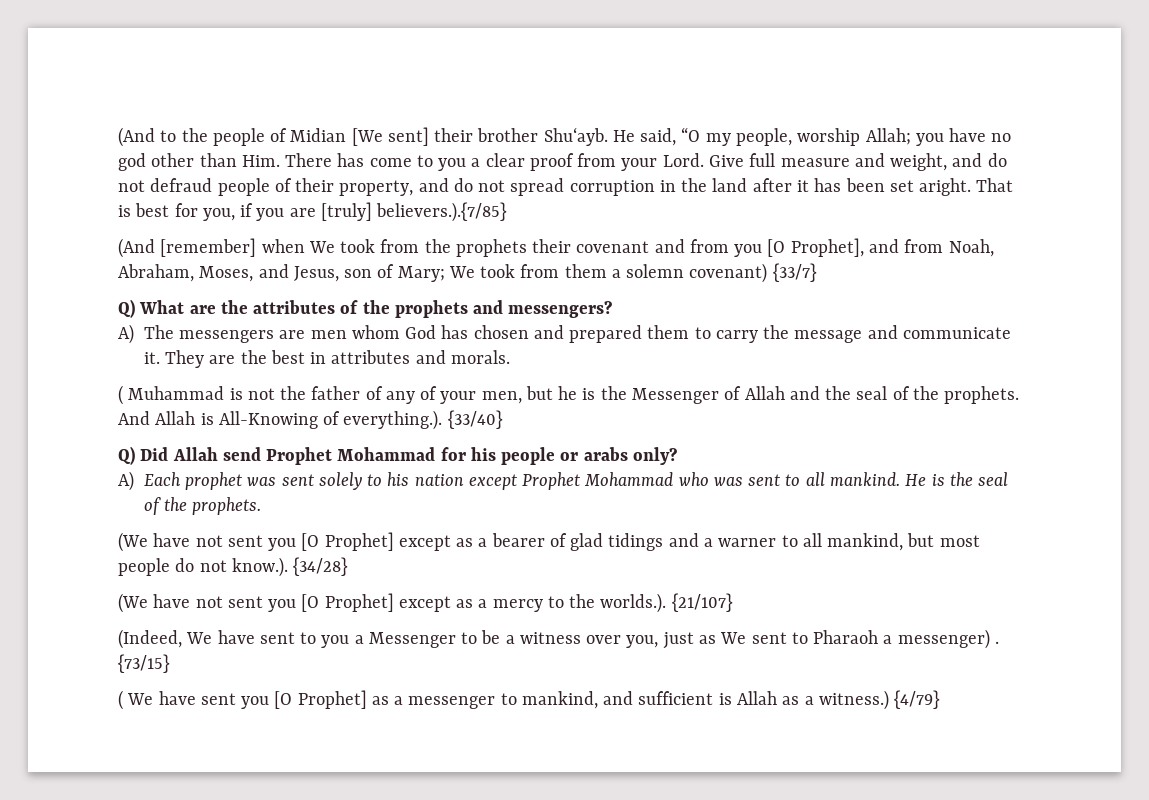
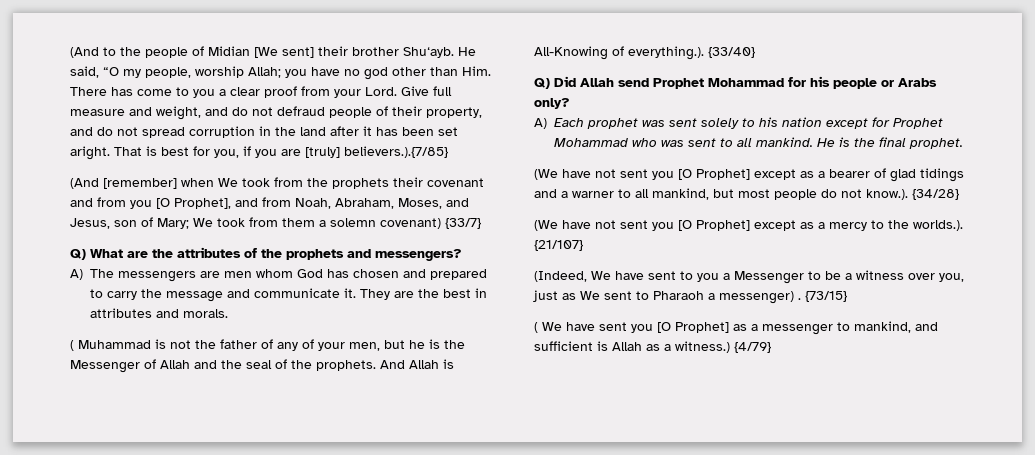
[647,325,690,339] them -> (487, 274) none
[583,447,628,461] arabs -> [898,78,937,87] Arabs
(517, 482) none -> [872,117,890,127] for
[978,472,1009,486] [143,497,262,515] seal of the prophets. -> [879,137,963,149] final prophet.

